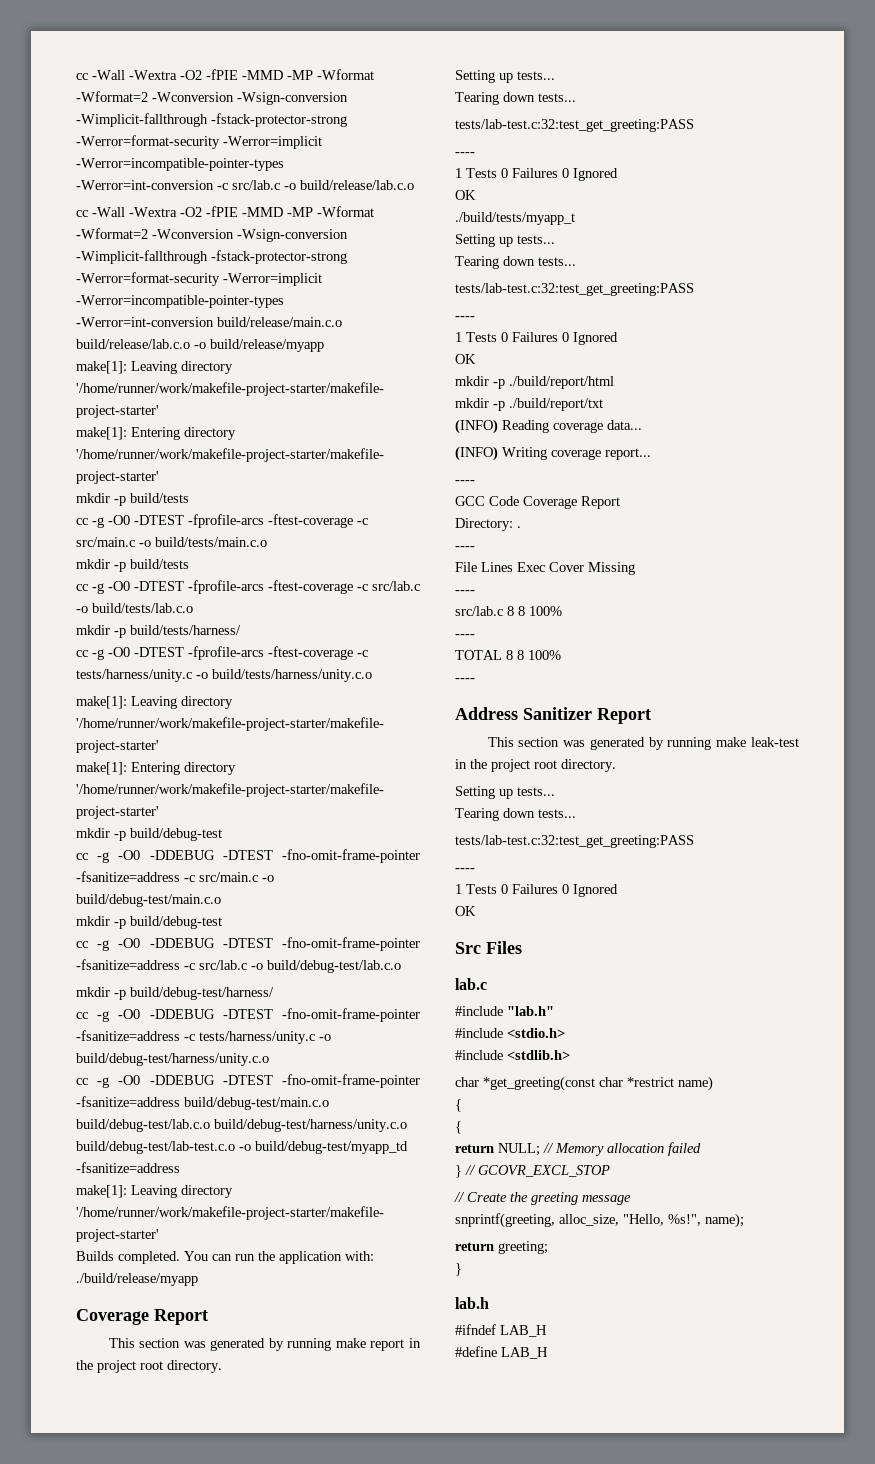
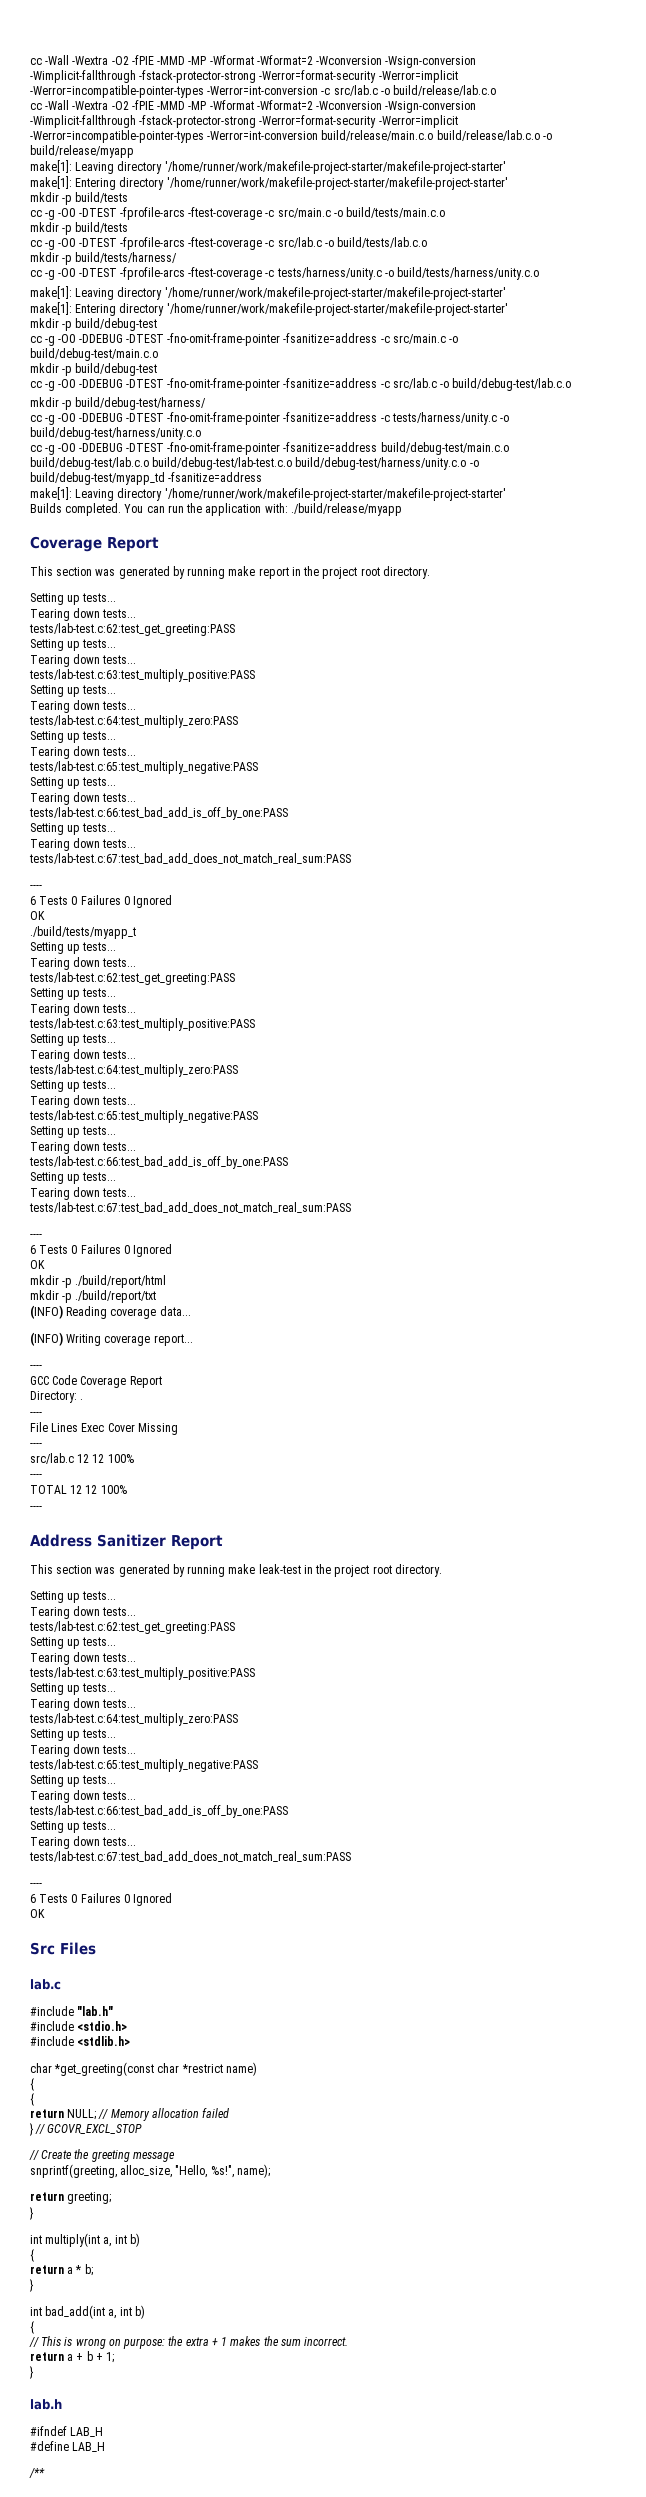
[214,1119,407,1132] [76,1141,235,1154] build/debug-test/harness/unity.c.o build/debug-test/lab-test.c.o -> [152,457,467,470] build/debug-test/lab-test.c.o build/debug-test/harness/unity.c.o
[455,119,694,132] [455,152,475,156] [455,168,462,178] tests/lab-test.c:32:test_get_greeting:PASS // ---- // 1 -> [29,623,235,636] [30,639,117,651] [30,654,137,667] [29,669,255,682] [30,685,117,697] [30,700,137,713] [29,715,238,728] [30,731,117,743] [30,746,137,759] [29,761,258,774] [30,777,117,789] [30,792,137,805] [29,807,288,820] [30,823,117,835] [30,838,137,851] [29,853,351,864] [30,885,42,889] [30,896,36,905] tests/lab-test.c:62:test_get_greeting:PASS // Setting up tests... // Tearing down tests... // tests/lab-test.c:63:test_multiply_positive:PASS // Setting up tests... // Tearing down tests... // tests/lab-test.c:64:test_multiply_zero:PASS // Setting up tests... // Tearing down tests... // tests/lab-test.c:65:test_multiply_negative:PASS // Setting up tests... // Tearing down tests... // tests/lab-test.c:66:test_bad_add_is_off_by_one:PASS // Setting up tests... // Tearing down tests... // tests/lab-test.c:67:test_bad_add_does_not_match_real_sum:PASS // ---- // 6
[455,283,694,296] [455,316,475,320] [455,332,462,342] tests/lab-test.c:32:test_get_greeting:PASS // ---- // 1 -> [29,972,235,985] [30,988,117,1000] [30,1003,137,1016] [29,1018,255,1031] [30,1034,117,1046] [30,1049,137,1062] [29,1064,238,1077] [30,1080,117,1092] [30,1095,137,1108] [29,1110,258,1123] [30,1126,117,1138] [30,1141,137,1154] [29,1156,288,1169] [30,1172,117,1184] [30,1187,137,1200] [29,1202,351,1213] [30,1234,42,1238] [30,1245,36,1254] tests/lab-test.c:62:test_get_greeting:PASS // Setting up tests... // Tearing down tests... // tests/lab-test.c:63:test_multiply_positive:PASS // Setting up tests... // Tearing down tests... // tests/lab-test.c:64:test_multiply_zero:PASS // Setting up tests... // Tearing down tests... // tests/lab-test.c:65:test_multiply_negative:PASS // Setting up tests... // Tearing down tests... // tests/lab-test.c:66:test_bad_add_is_off_by_one:PASS // Setting up tests... // Tearing down tests... // tests/lab-test.c:67:test_bad_add_does_not_match_real_sum:PASS // ---- // 6
[507,606,525,616] 8 8 -> [77,1454,105,1463] 12 12
[506,650,524,660] 8 8 -> [70,1485,98,1494] 12 12
[455,835,694,848] [455,868,475,872] [455,884,462,894] tests/lab-test.c:32:test_get_greeting:PASS // ---- // 1 -> [29,1621,235,1634] [30,1637,117,1649] [30,1652,137,1665] [29,1667,255,1680] [30,1683,117,1695] [30,1698,137,1711] [29,1713,238,1726] [30,1729,117,1741] [30,1744,137,1757] [29,1759,258,1772] [30,1775,117,1787] [30,1790,137,1803] [29,1805,288,1818] [30,1821,117,1833] [30,1836,137,1849] [29,1851,351,1862] [30,1883,42,1887] [30,1894,36,1903] tests/lab-test.c:62:test_get_greeting:PASS // Setting up tests... // Tearing down tests... // tests/lab-test.c:63:test_multiply_positive:PASS // Setting up tests... // Tearing down tests... // tests/lab-test.c:64:test_multiply_zero:PASS // Setting up tests... // Tearing down tests... // tests/lab-test.c:65:test_multiply_negative:PASS // Setting up tests... // Tearing down tests... // tests/lab-test.c:66:test_bad_add_is_off_by_one:PASS // Setting up tests... // Tearing down tests... // tests/lab-test.c:67:test_bad_add_does_not_match_real_sum:PASS // ---- // 6
(462, 1269) none -> [30,2233,140,2247] [30,2249,34,2262] [30,2264,93,2276] [29,2279,33,2292] [30,2305,145,2319] [30,2321,34,2334] [29,2336,349,2349] [30,2351,115,2363] [29,2366,33,2379] // int multiply(int a, int b) // { // return a * b; // } // int bad_add(int a, int b) // { // // This is wrong on purpose: the extra + 1 makes the sum incorrect. // return a + b + 1; // }
(548, 1353) none -> [29,2468,45,2478] // /**

